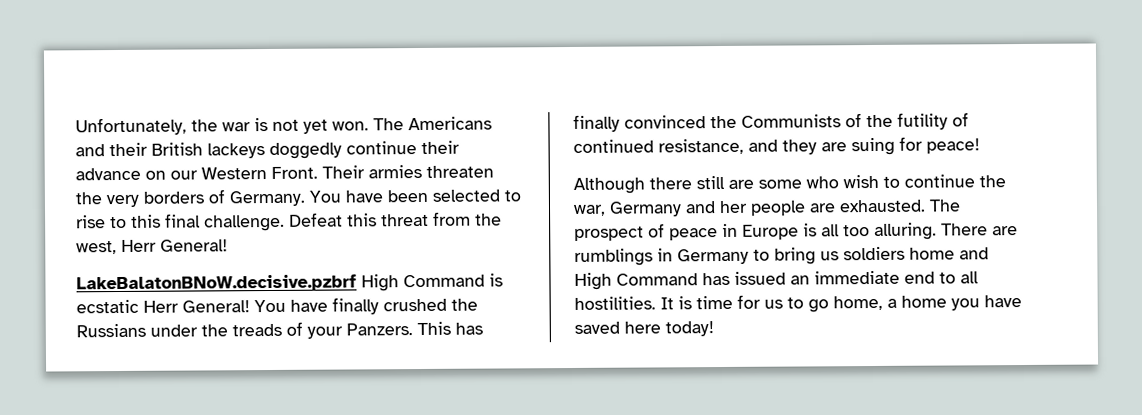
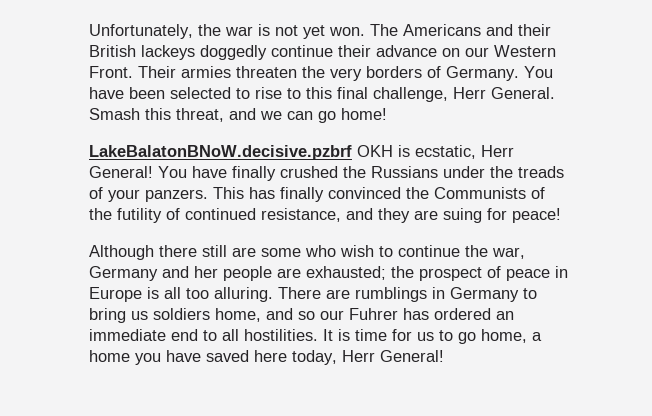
[204,211,502,232] [76,239,228,255] [76,273,503,293] [76,299,139,314] challenge. Defeat this threat from the west, Herr General! // LakeBalatonBNoW.decisive.pzbrf High Command is ecstatic -> [373,87,555,102] [89,108,387,123] [89,145,476,160] challenge, Herr General. Smash this threat, and we can go home! // LakeBalatonBNoW.decisive.pzbrf OKH is ecstatic,
[346,323,413,336] Panzers. -> [145,189,208,202] panzers.
[839,199,961,213] exhausted. The -> [306,266,414,280] exhausted; the
[909,247,989,260] [574,271,786,290] home and High Command has issued -> [215,308,491,322] home, and so our Fuhrer has ordered
[665,321,714,337] today! -> [292,350,444,365] today, Herr General!

